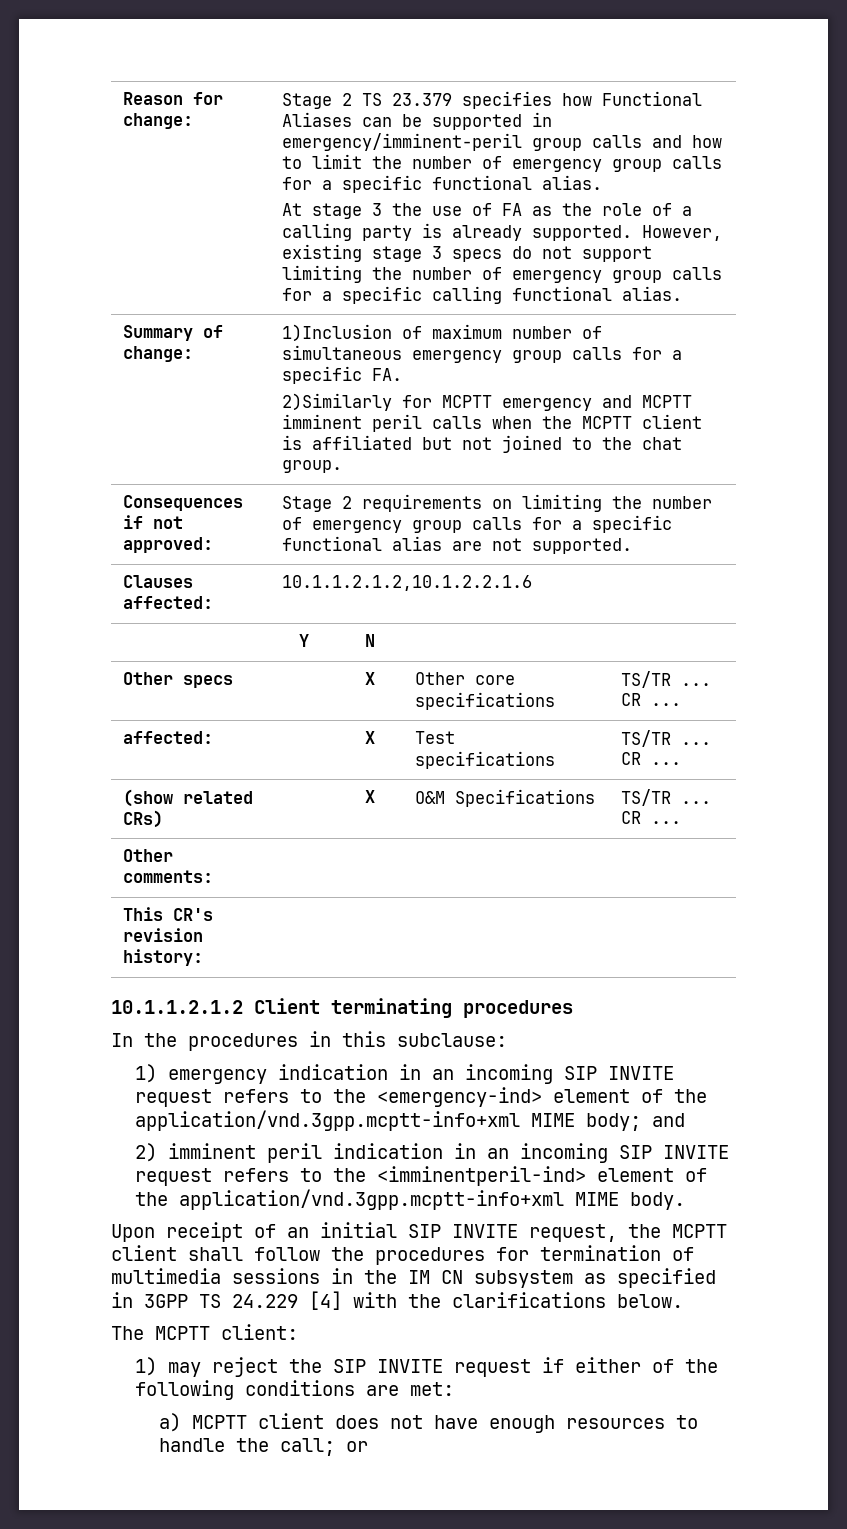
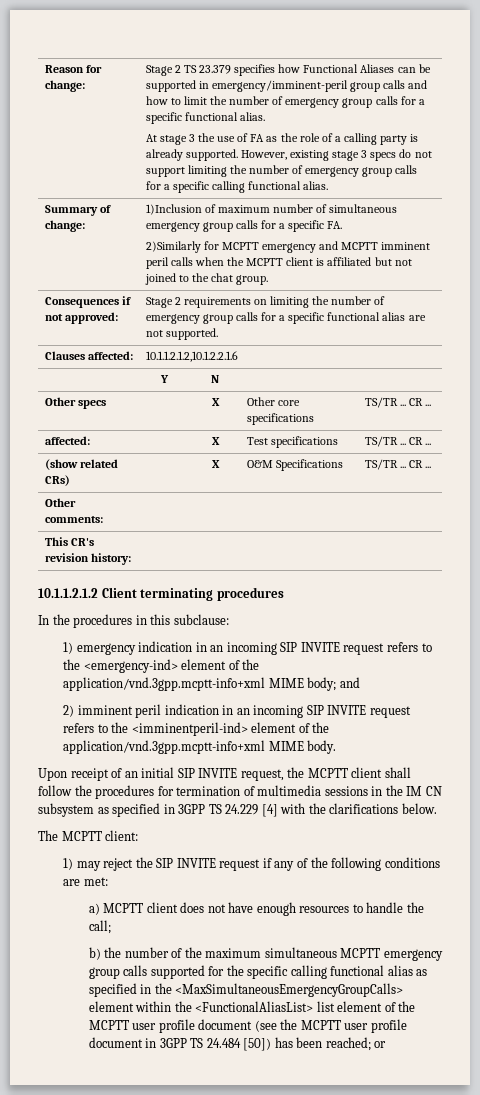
[575,1357,642,1373] either -> [274,861,295,871] any
(336, 1447) none -> [88,947,443,961] [88,965,428,979] [88,983,404,997] [88,1001,416,1012] [88,1019,407,1033] [88,1037,371,1051] // b) the number of the maximum simultaneous MCPTT emergency group calls supported for the specific calling functional alias as specified in the <MaxSimultaneousEmergencyGroupCalls> element within the <FunctionalAliasList> list element of the MCPTT user profile document (see the MCPTT user profile document in 3GPP TS 24.484 [50]) has been reached;

